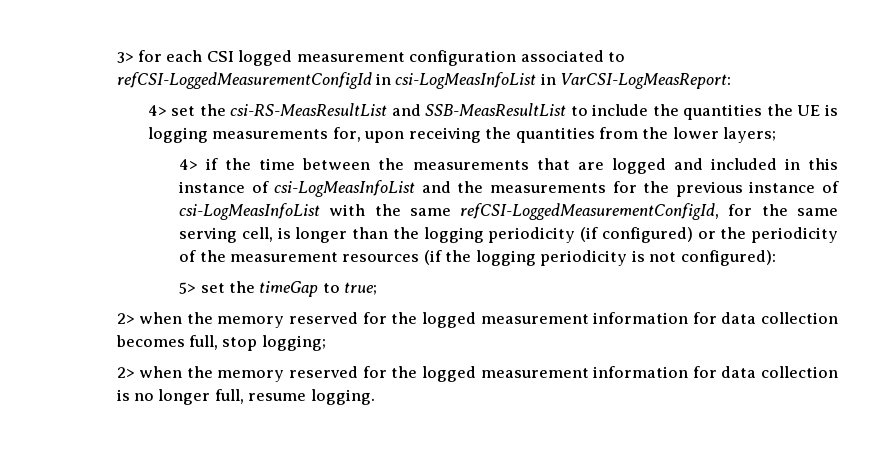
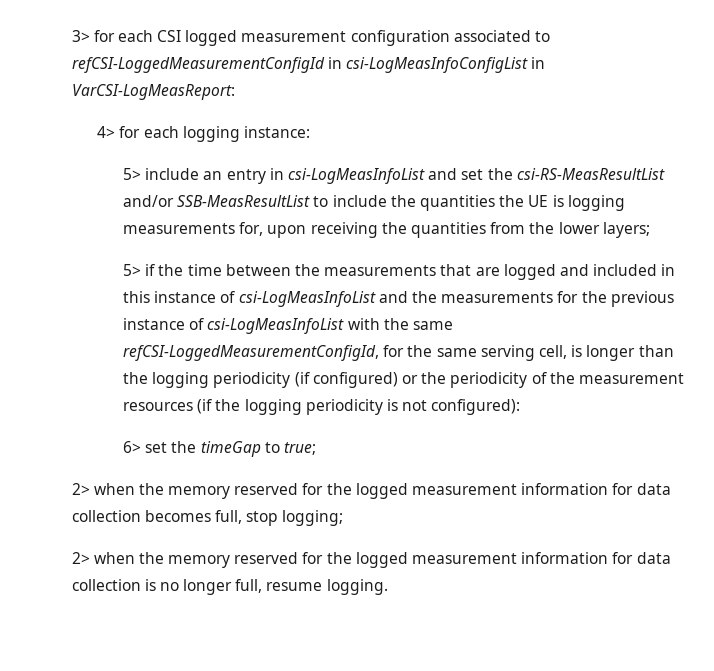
[395,72,537,89] csi-LogMeasInfoList -> [345,57,528,73] csi-LogMeasInfoConfigList
(167, 110) none -> [119,126,311,142] [123,168,458,184] for each logging instance: // 5> include an entry in csi-LogMeasInfoList and
[391,104,421,116] and -> [123,195,175,207] and/or
[179,159,199,170] 4> -> [123,264,142,276] 5>
[179,282,197,294] 5> -> [123,441,142,453] 6>

